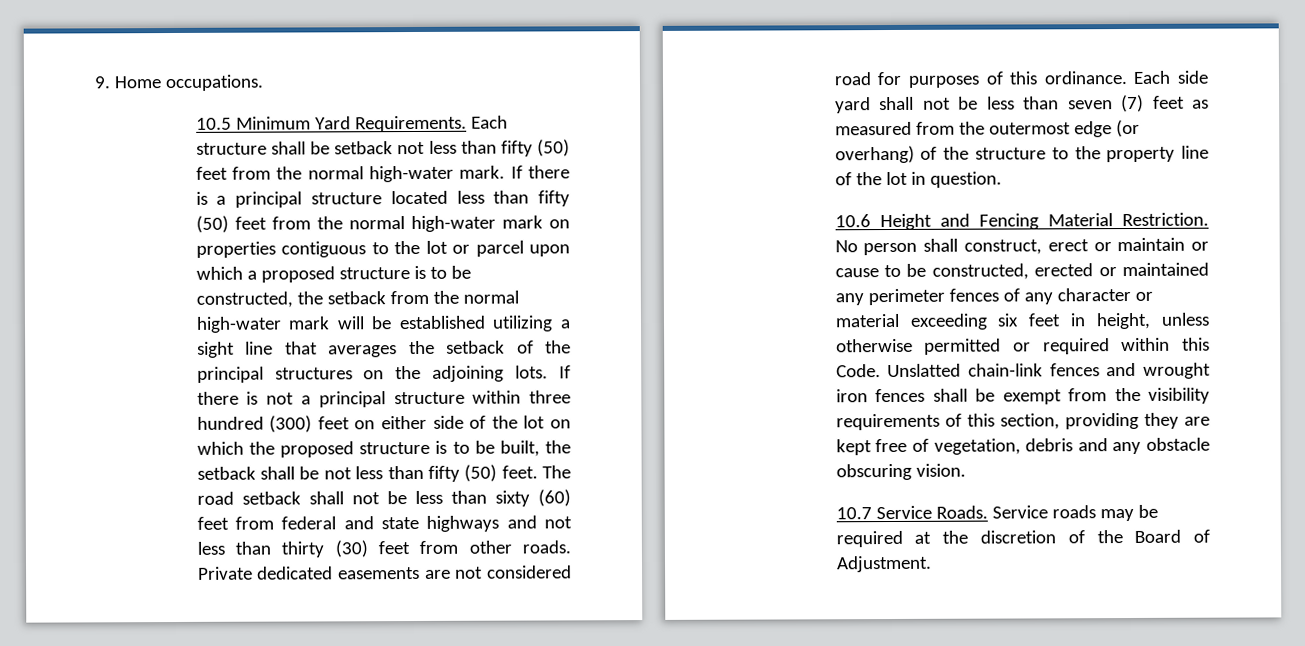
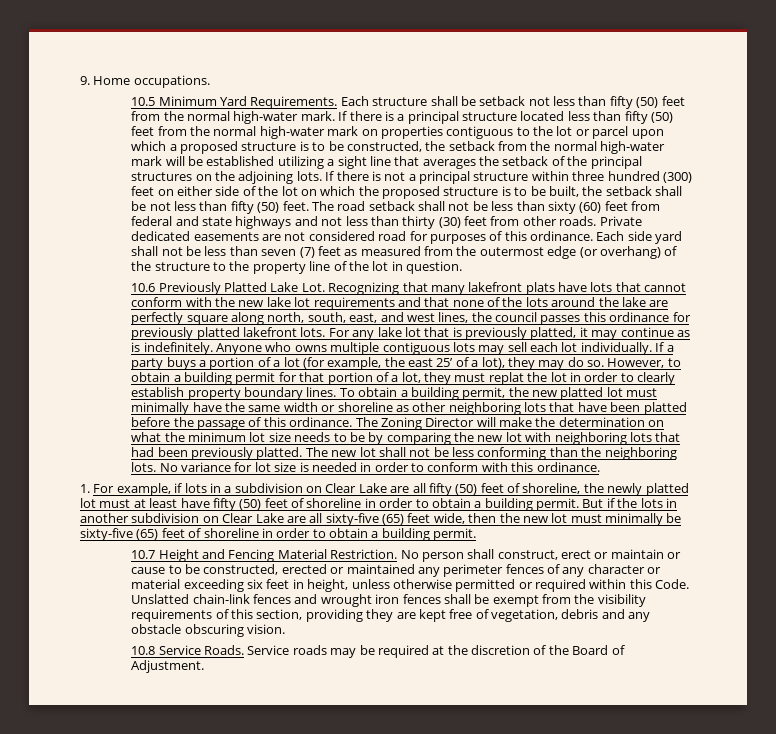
(871, 221) none -> [158,282,687,295] [131,297,669,310] [131,312,691,325] [131,327,690,340] [131,342,674,355] [131,357,681,370] [131,372,675,385] [131,387,658,400] [131,402,687,415] [131,417,665,430] [131,432,681,445] [131,447,677,460] [131,462,600,472] [80,483,689,496] [80,498,677,511] [80,513,682,526] [80,528,477,541] [131,550,156,559] Previously Platted Lake Lot. Recognizing that many lakefront plats have lots that cannot conform with the new lake lot requirements and that none of the lots around the lake are perfectly square along north, south, east, and west lines, the council passes this ordinance for previously platted lakefront lots. For any lake lot that is previously platted, it may continue as is indefinitely. Anyone who owns multiple contiguous lots may sell each lot individually. If a party buys a portion of a lot (for example, the east 25’ of a lot), they may do so. However, to obtain a building permit for that portion of a lot, they must replat the lot in order to clearly establish property boundary lines. To obtain a building permit, the new platted lot must minimally have the same width or shoreline as other neighboring lots that have been platted before the passage of this ordinance. The Zoning Director will make the determination on what the minimum lot size needs to be by comparing the new lot with neighboring lots that had been previously platted. The new lot shall not be less conforming than the neighboring lots. No variance for lot size is needed in order to conform with this ordinance. // 1. For example, if lots in a subdivision on Clear Lake are all fifty (50) feet of shoreline, the newly platted lot must at least have fifty (50) feet of shoreline in order to obtain a building permit. But if the lots in another subdivision on Clear Lake are all sixty-five (65) feet wide, then the new lot must minimally be sixty-five (65) feet of shoreline in order to obtain a building permit. // 10.7
[835,507,872,520] 10.7 -> [131,646,156,655] 10.8

